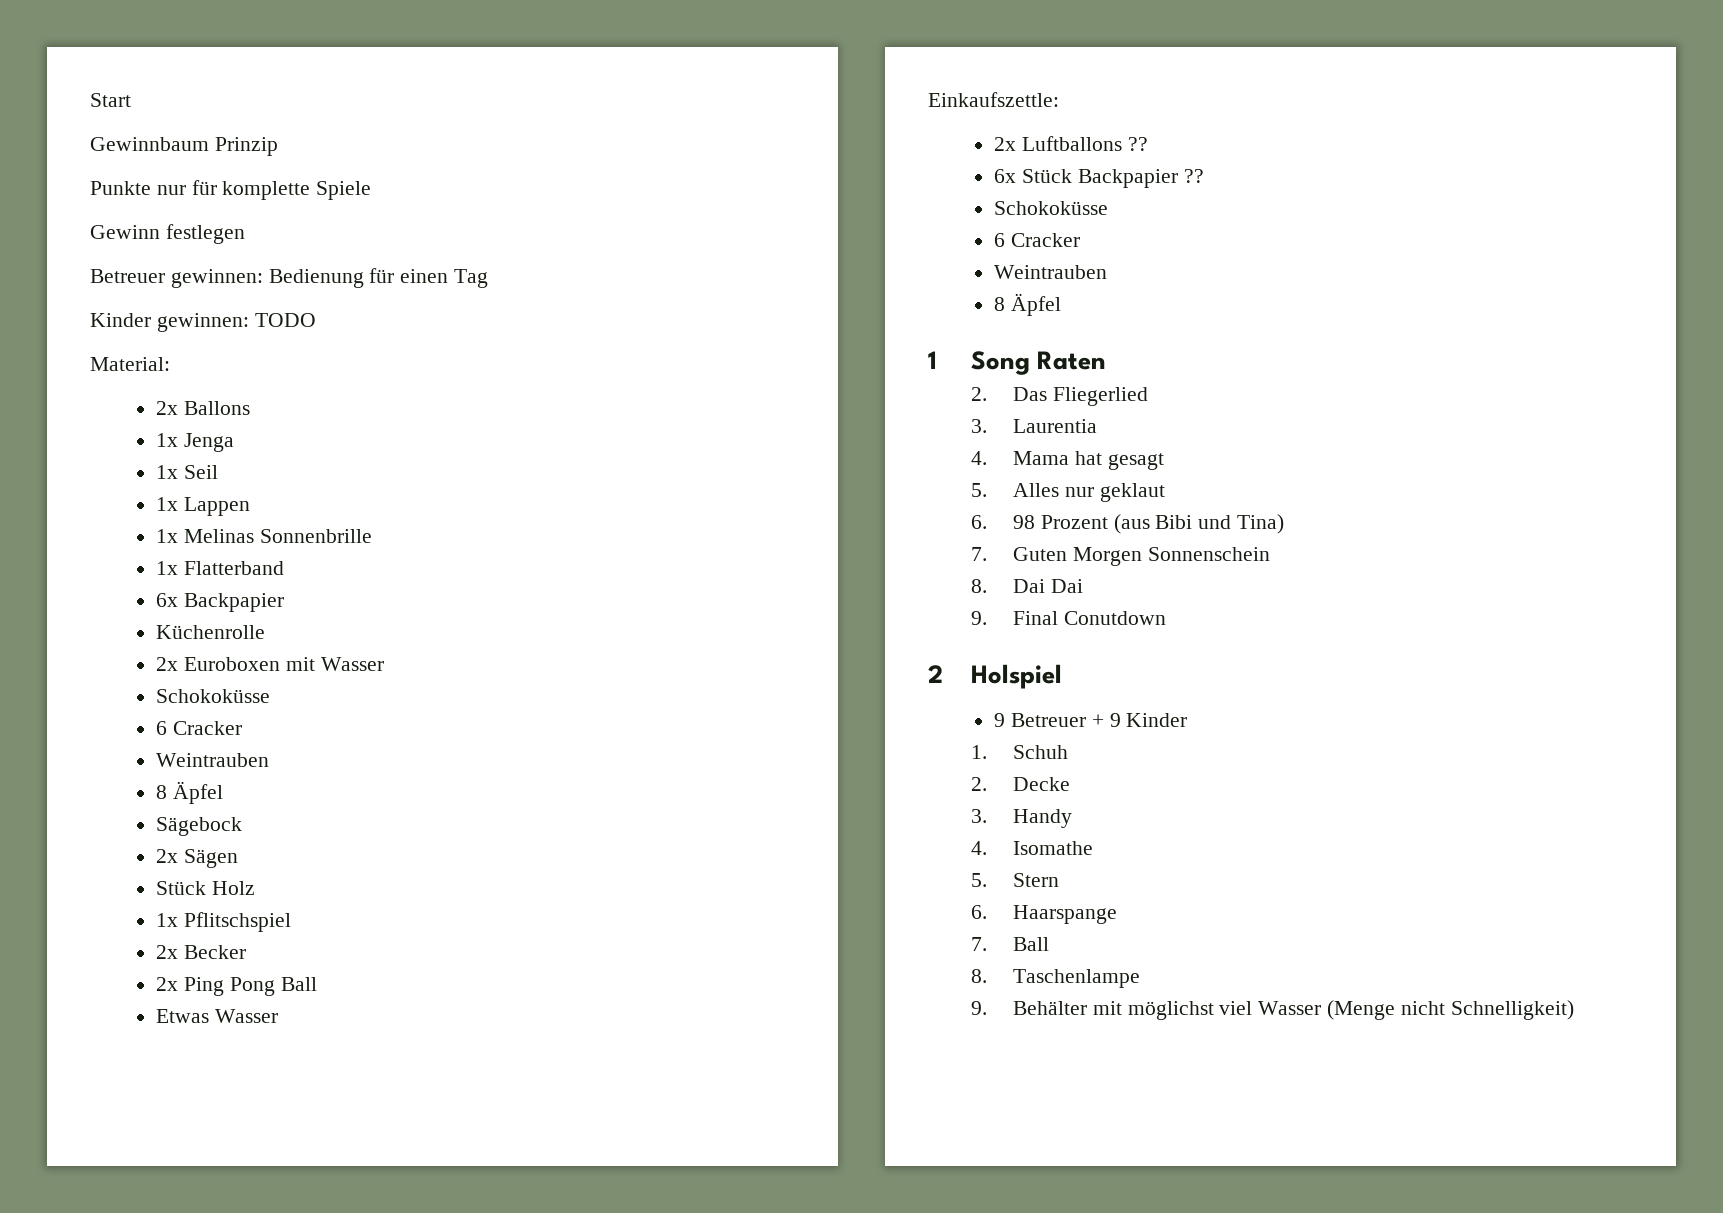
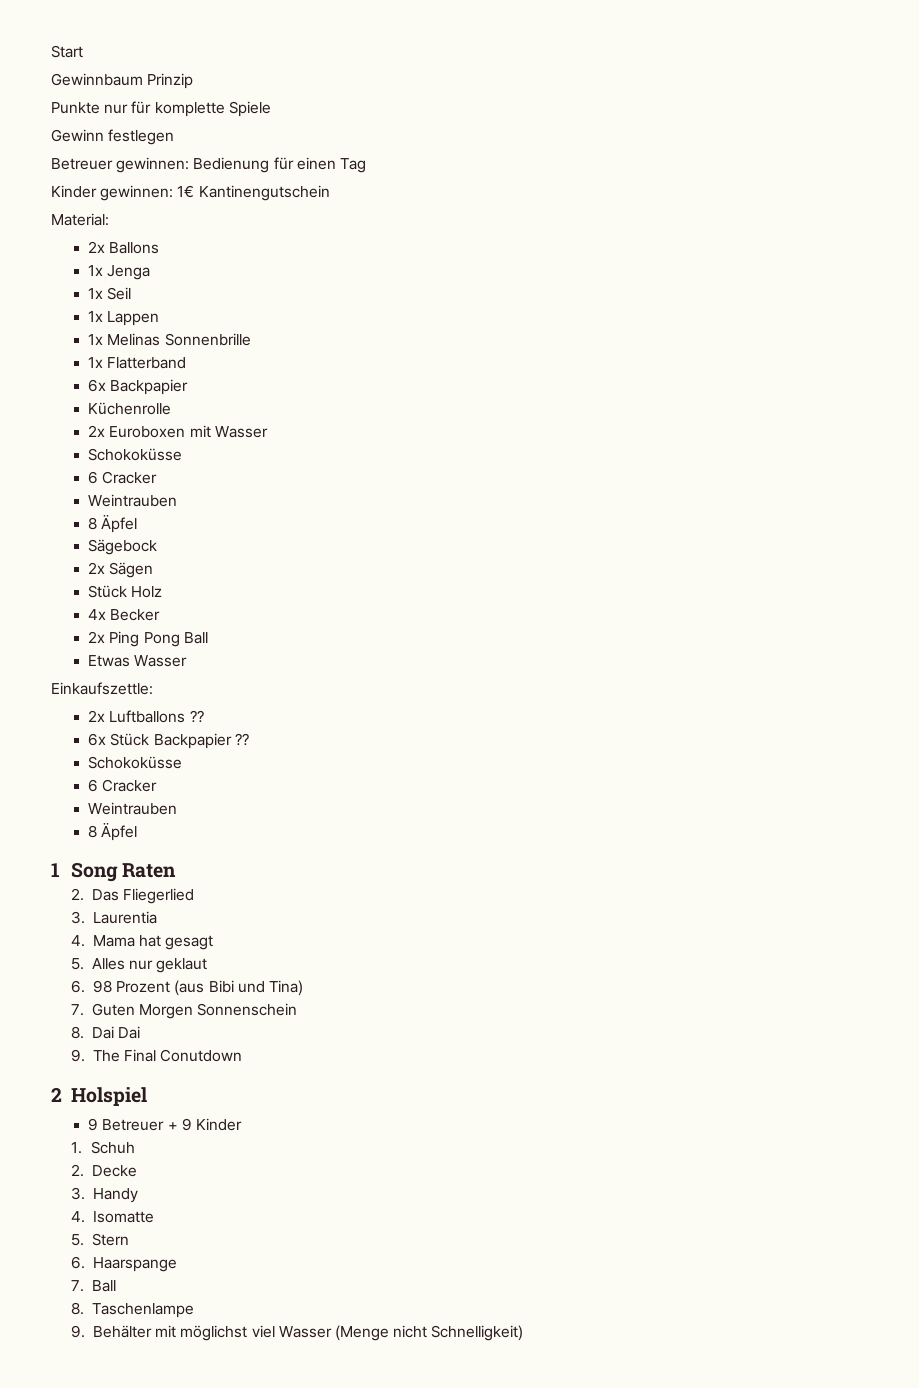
[254,313,316,327] TODO -> [177,185,330,201] 1€ Kantinengutschein
[156,912,291,932] [156,945,179,959] 1x Pflitschspiel // 2x -> [88,609,107,620] 4x
(987, 618) none -> [92,1050,120,1062] The
[1012,841,1093,855] Isomathe -> [92,1211,154,1223] Isomatte

